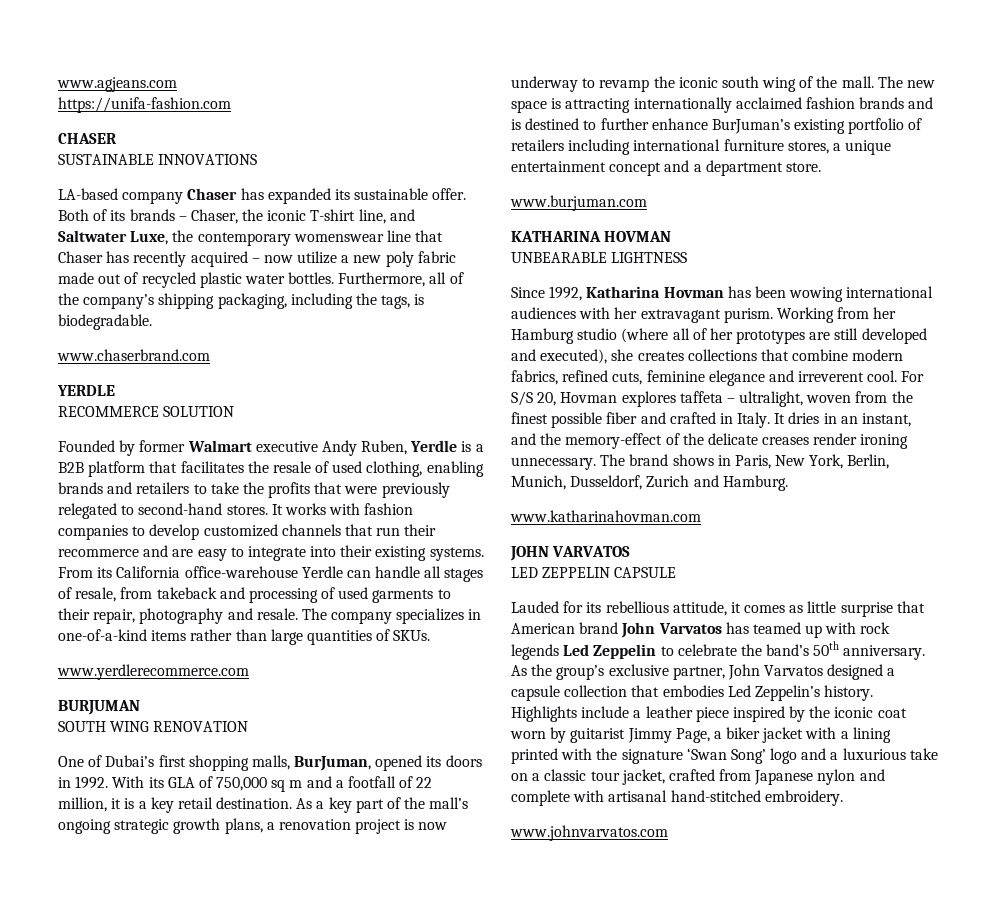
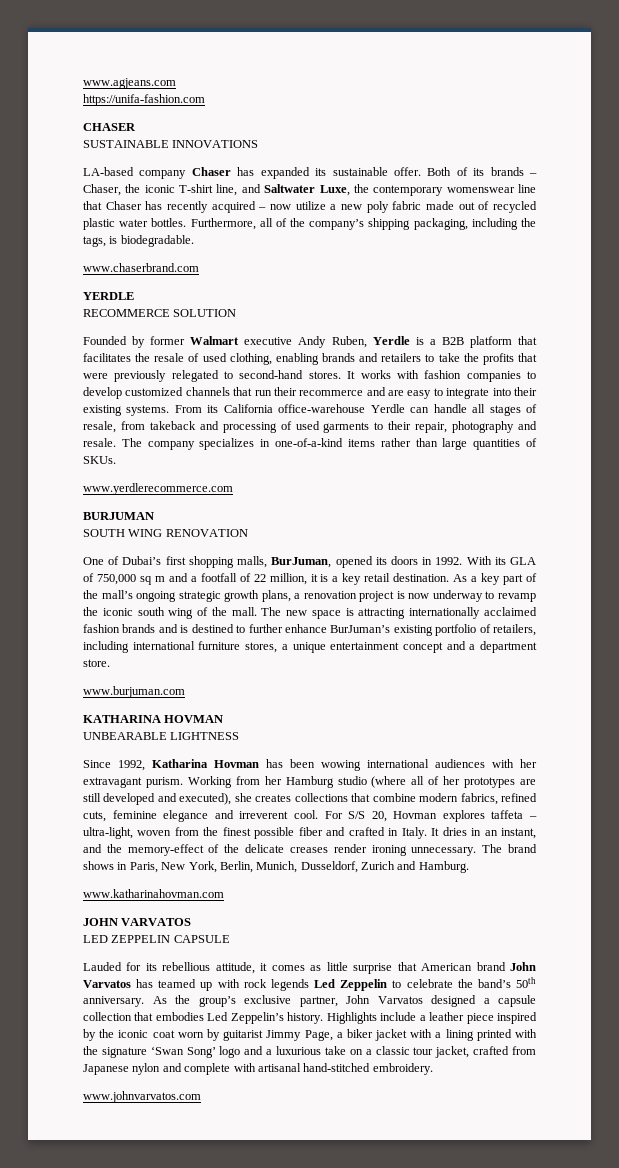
[511,139,564,151] retailers -> [493,624,536,636] retailers,
[739,391,804,407] ultralight, -> [83,827,133,839] ultra-light,

